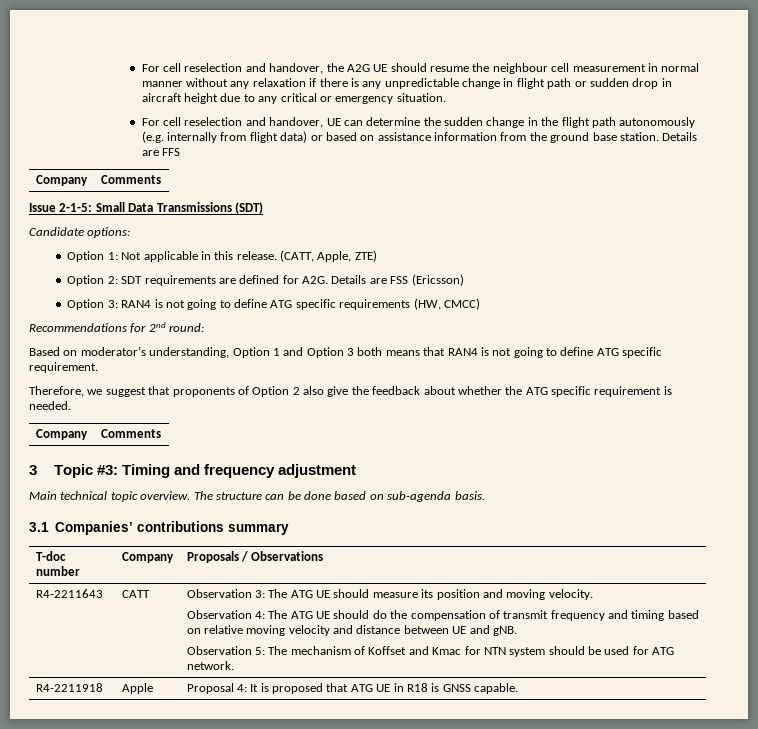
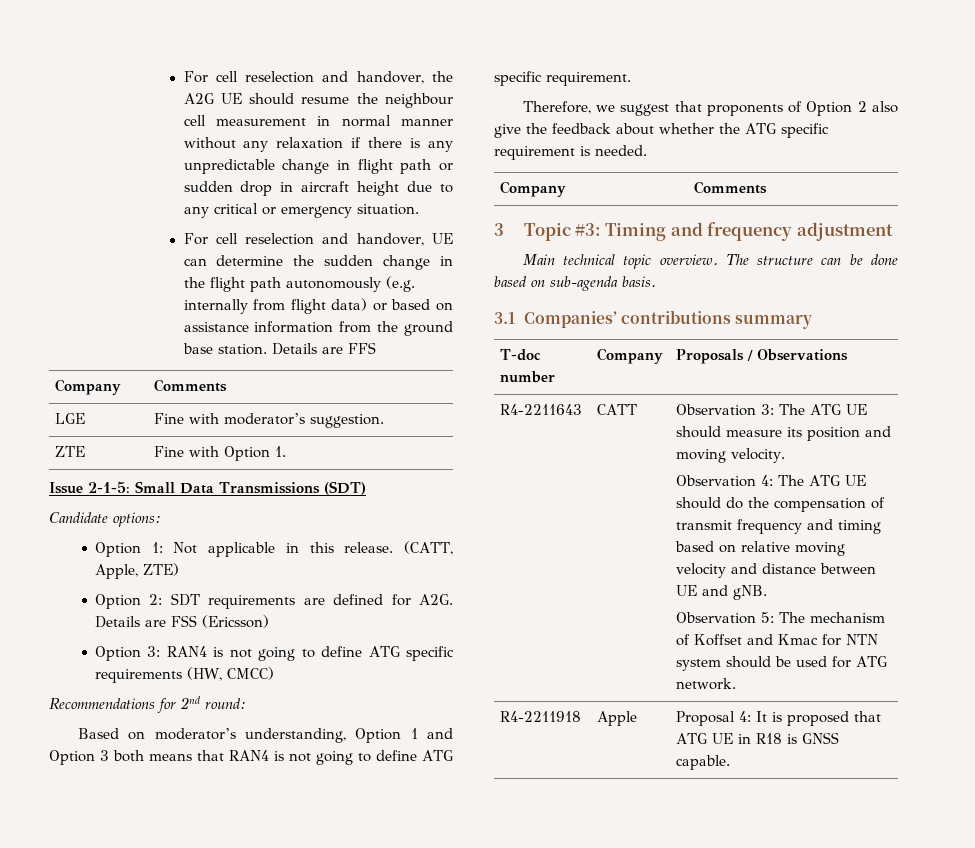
(161, 179) none -> [55,413,86,424] [154,413,385,428] [55,446,86,457] [154,446,287,461] // LGE | Fine with moderator’s suggestion. // ZTE | Fine with Option 1.

